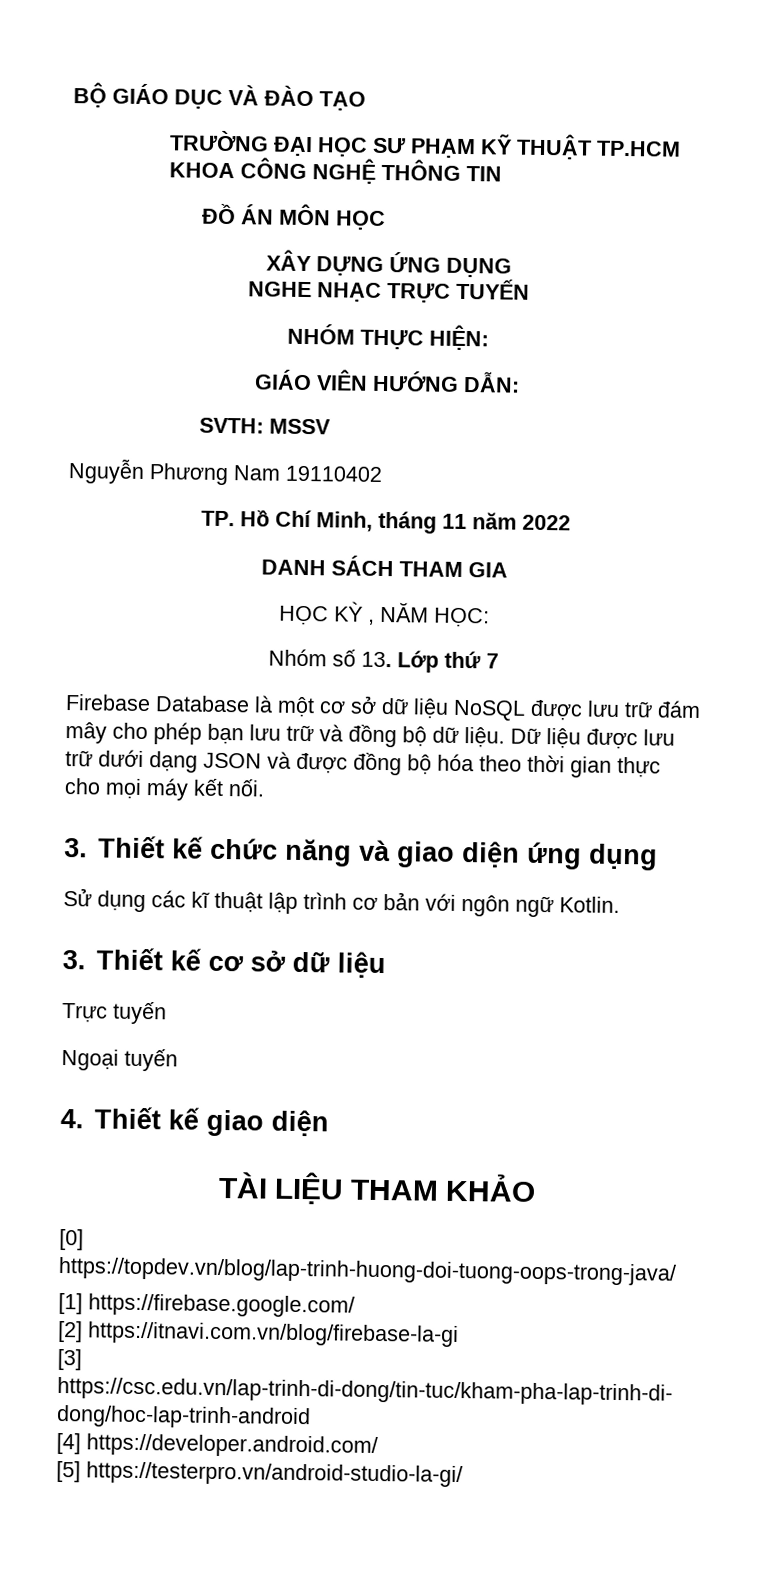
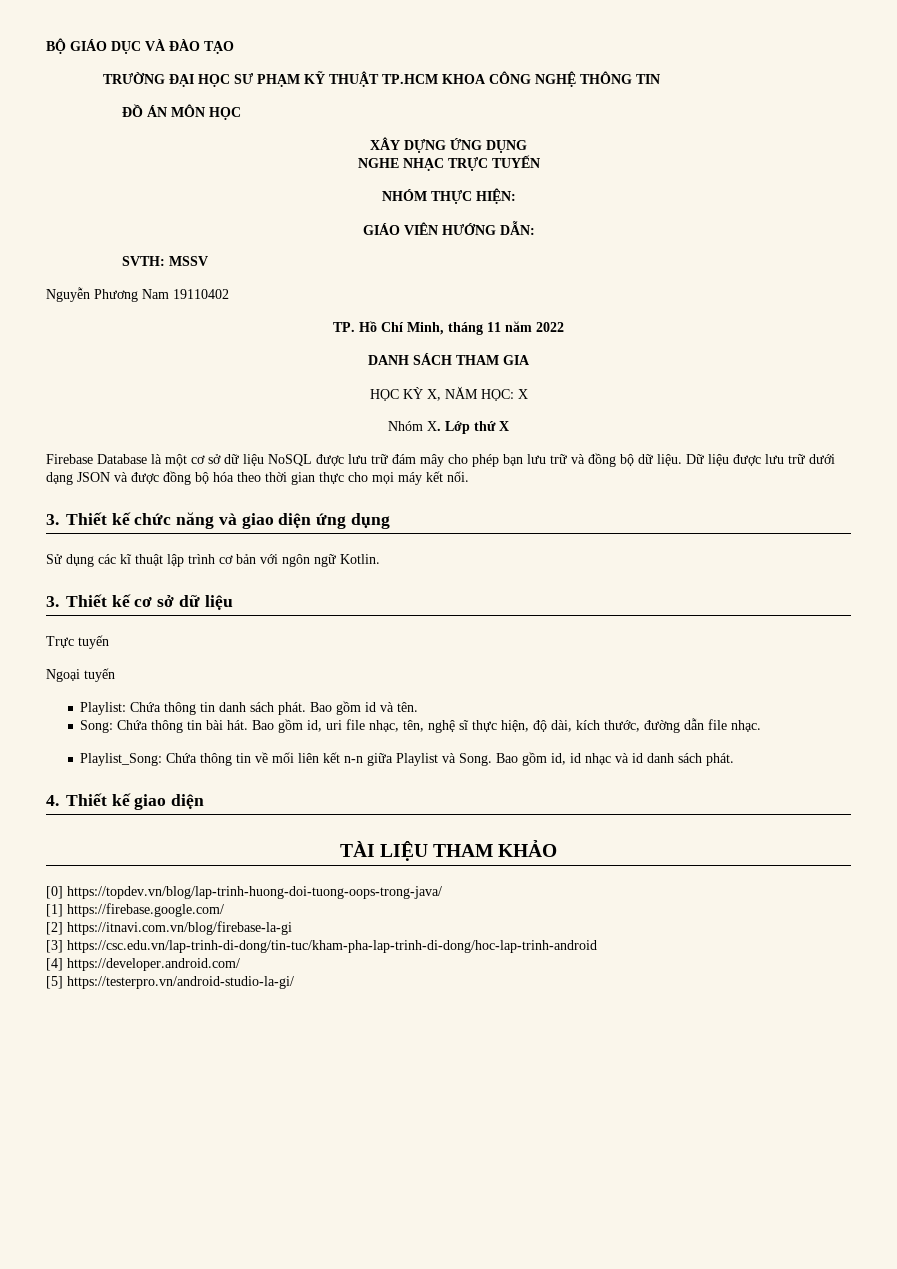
[368,618,375,625] , -> [426,389,441,401] X,
(490, 617) none -> [517,389,528,399] X
[332,649,392,668] số 13. -> [427,421,441,431] X.
[486,653,499,669] 7 -> [499,421,509,431] X
(178, 1060) none -> [80,701,419,715] [80,718,762,733] [80,752,735,766] // Playlist: Chứa thông tin danh sách phát. Bao gồm id và tên. // Song: Chứa thông tin bài hát. Bao gồm id, uri file nhạc, tên, nghệ sĩ thực hiện, độ dài, kích thước, đường dẫn file nhạc. // Playlist_Song: Chứa thông tin về mối liên kết n-n giữa Playlist và Song. Bao gồm id, id nhạc và id danh sách phát.

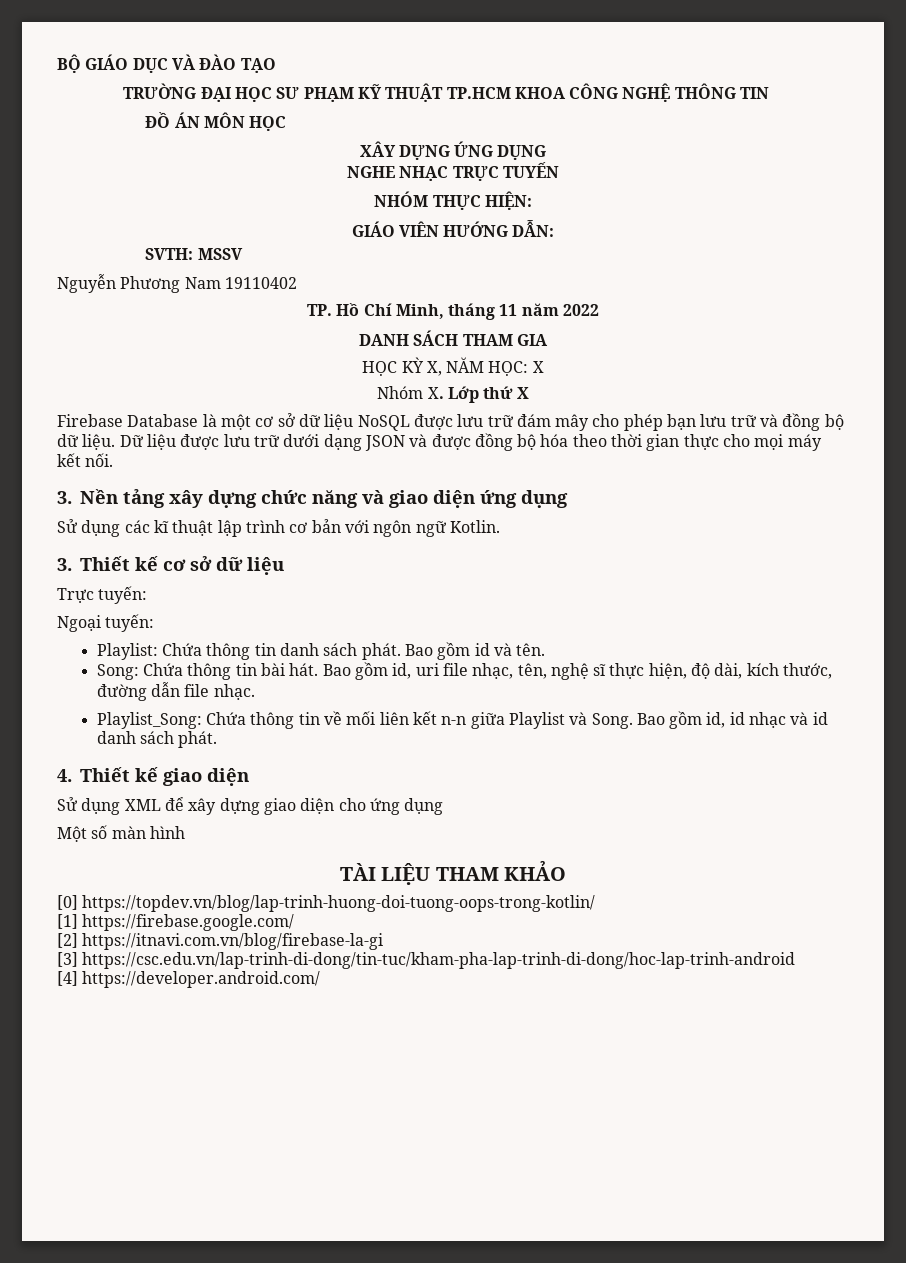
[66,512,131,525] Thiết kế -> [80,489,257,508] Nền tảng xây dựng
[78,635,109,649] tuyến -> [98,586,148,604] tuyến:
[84,668,115,682] tuyến -> [105,614,155,632] tuyến:
(205, 801) none -> [57,797,444,815] [57,825,185,842] // Sử dụng XML để xây dựng giao diện cho ứng dụng // Một số màn hình
[67,886,442,899] https://topdev.vn/blog/lap-trinh-huong-doi-tuong-oops-trong-java/ -> [82,895,596,912] https://topdev.vn/blog/lap-trinh-huong-doi-tuong-oops-trong-kotlin/
[46,976,294,989] // [5] https://testerpro.vn/android-studio-la-gi/ -> (321, 979) none

